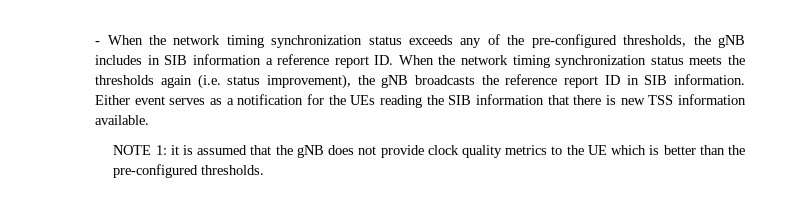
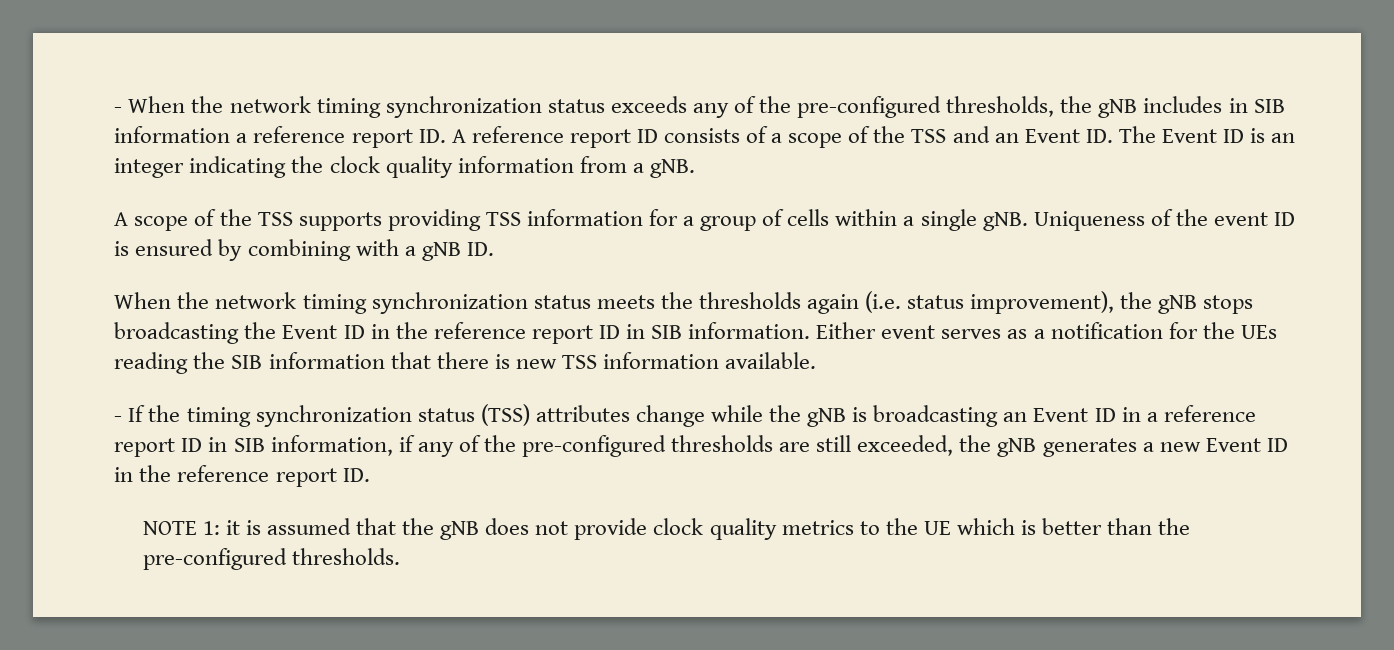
(394, 60) none -> [451,126,1296,148] [114,156,695,178] [114,209,1295,231] [114,239,494,261] A reference report ID consists of a scope of the TSS and an Event ID. The Event ID is an integer indicating the clock quality information from a gNB. // A scope of the TSS supports providing TSS information for a group of cells within a single gNB. Uniqueness of the event ID is ensured by combining with a gNB ID. //
[415,75,476,85] broadcasts -> [1203,295,1254,314] [114,322,390,344] stops broadcasting the Event ID in
(150, 120) none -> [114,404,1256,427] [114,435,1288,457] [114,465,370,487] // - If the timing synchronization status (TSS) attributes change while the gNB is broadcasting an Event ID in a reference report ID in SIB information, if any of the pre-configured thresholds are still exceeded, the gNB generates a new Event ID in the reference report ID.

